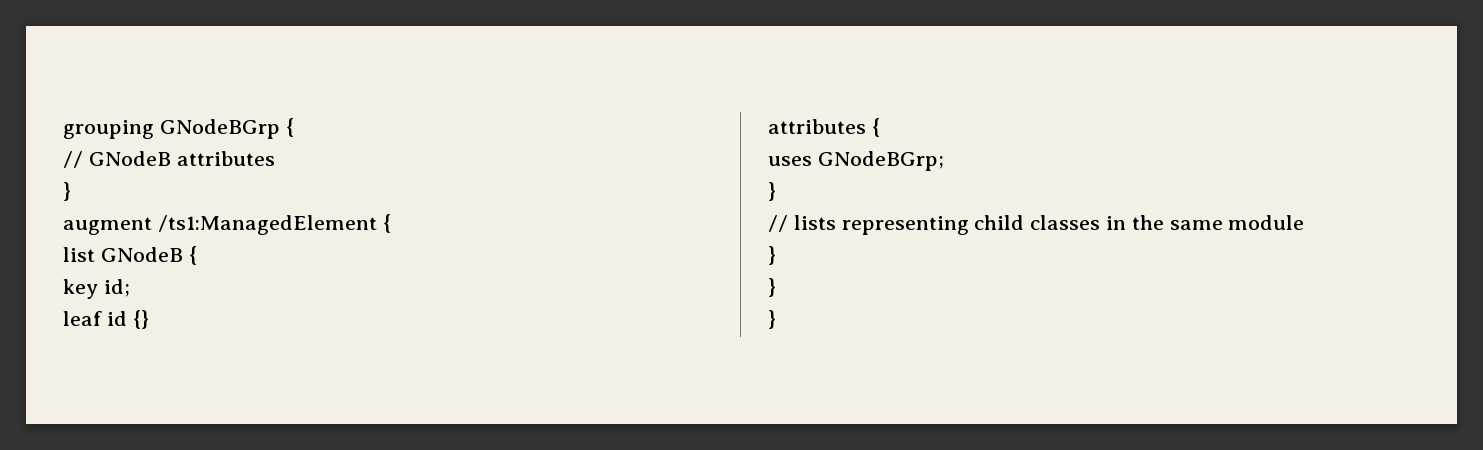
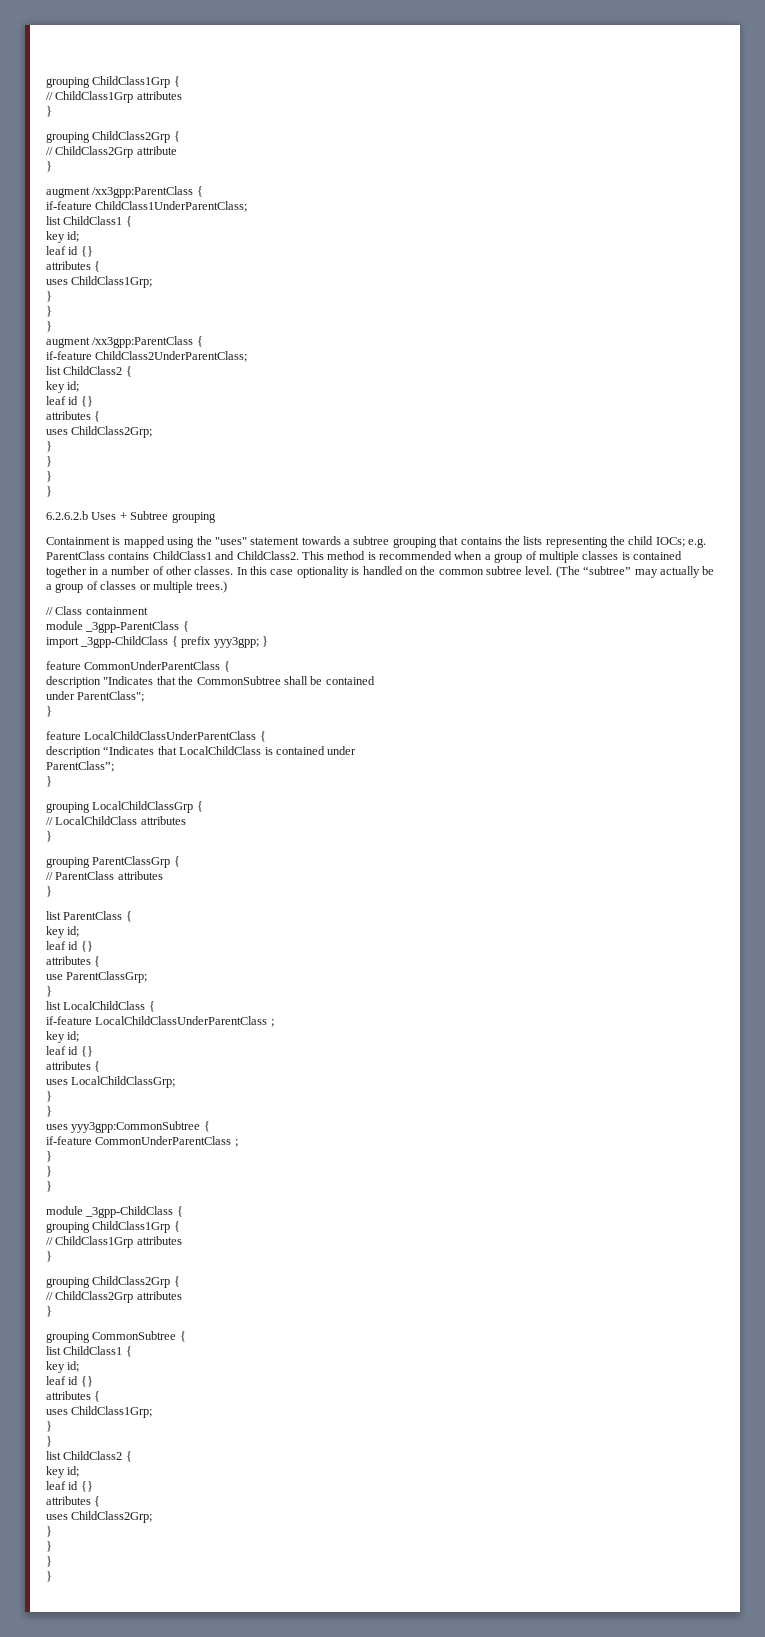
[63,118,294,139] [63,151,275,168] [63,182,71,201] [63,214,391,235] [63,246,197,265] [63,279,130,299] [63,310,149,329] [768,118,880,137] [768,151,944,171] [768,182,776,201] [768,215,1305,235] grouping GNodeBGrp { // // GNodeB attributes // } // augment /ts1:ManagedElement { // list GNodeB { // key id; // leaf id {} // attributes { // uses GNodeBGrp; // } // // lists representing child classes in the same module -> [46,76,180,88] [46,91,182,103] [46,106,52,117] [46,131,180,143] [46,146,177,158] [46,161,52,172] [46,186,203,198] [46,201,248,212] [46,216,132,227] [46,231,80,243] [46,246,93,257] [46,261,101,272] [46,276,153,288] [46,291,52,302] [46,306,52,317] [46,321,52,332] [46,336,203,348] [46,351,248,362] [46,366,132,377] [46,381,80,393] [46,396,93,407] [46,411,101,422] [46,426,153,438] [46,441,52,452] [46,456,52,467] [46,471,52,482] [46,486,52,497] [46,511,216,523] [46,536,707,548] [46,551,682,563] [46,566,715,578] [46,581,228,593] [46,606,148,615] [46,621,189,633] [46,636,268,648] [46,661,230,672] [46,676,375,688] [46,691,145,702] [46,706,52,717] [46,731,266,742] [46,746,357,758] [46,761,114,772] [46,776,52,787] [46,801,203,813] [46,816,186,825] [46,831,52,842] [46,856,180,868] [46,871,163,880] [46,886,52,897] [46,911,132,922] [46,926,80,938] [46,941,93,952] [46,956,101,967] [46,971,148,983] [46,986,52,997] [46,1001,155,1012] [46,1016,274,1027] [46,1031,80,1043] [46,1046,93,1057] [46,1061,101,1072] [46,1076,176,1088] [46,1091,52,1102] [46,1106,52,1117] [46,1121,210,1133] [46,1136,238,1147] [46,1151,52,1162] [46,1166,52,1177] [46,1181,52,1192] [46,1206,183,1218] [46,1221,180,1233] [46,1236,182,1248] [46,1251,52,1262] [46,1276,180,1288] [46,1291,182,1303] [46,1306,52,1317] [46,1331,186,1343] [46,1346,132,1357] [46,1361,80,1373] [46,1376,93,1387] [46,1391,101,1402] [46,1406,153,1418] [46,1421,52,1432] [46,1436,52,1447] [46,1451,132,1462] [46,1466,80,1478] [46,1481,93,1492] [46,1496,101,1507] [46,1511,153,1523] [46,1526,52,1537] grouping ChildClass1Grp { // // ChildClass1Grp attributes // } // grouping ChildClass2Grp { // // ChildClass2Grp attribute // } // augment /xx3gpp:ParentClass { // if-feature ChildClass1UnderParentClass; // list ChildClass1 { // key id; // leaf id {} // attributes { // uses ChildClass1Grp; // } // } // } // augment /xx3gpp:ParentClass { // if-feature ChildClass2UnderParentClass; // list ChildClass2 { // key id; // leaf id {} // attributes { // uses ChildClass2Grp; // } // } // } // } // 6.2.6.2.b Uses + Subtree grouping // Containment is mapped using the "uses" statement towards a subtree grouping that contains the lists representing the child IOCs; e.g. ParentClass contains ChildClass1 and ChildClass2. This method is recommended when a group of multiple classes is contained together in a number of other classes. In this case optionality is handled on the common subtree level. (The “subtree” may actually be a group of classes or multiple trees.) // // Class containment // module _3gpp-ParentClass { // import _3gpp-ChildClass { prefix yyy3gpp; } // feature CommonUnderParentClass { // description "Indicates that the CommonSubtree shall be contained // under ParentClass"; // } // feature LocalChildClassUnderParentClass { // description “Indicates that LocalChildClass is contained under // ParentClass”; // } // grouping LocalChildClassGrp { // // LocalChildClass attributes // } // grouping ParentClassGrp { // // ParentClass attributes // } // list ParentClass { // key id; // leaf id {} // attributes { // use ParentClassGrp; // } // list LocalChildClass { // if-feature LocalChildClassUnderParentClass ; // key id; // leaf id {} // attributes { // uses LocalChildClassGrp; // } // } // uses yyy3gpp:CommonSubtree { // if-feature CommonUnderParentClass ; // } // } // } // module _3gpp-ChildClass { // grouping ChildClass1Grp { // // ChildClass1Grp attributes // } // grouping ChildClass2Grp { // // ChildClass2Grp attributes // } // grouping CommonSubtree { // list ChildClass1 { // key id; // leaf id {} // attributes { // uses ChildClass1Grp; // } // } // list ChildClass2 { // key id; // leaf id {} // attributes { // uses ChildClass2Grp; // }

